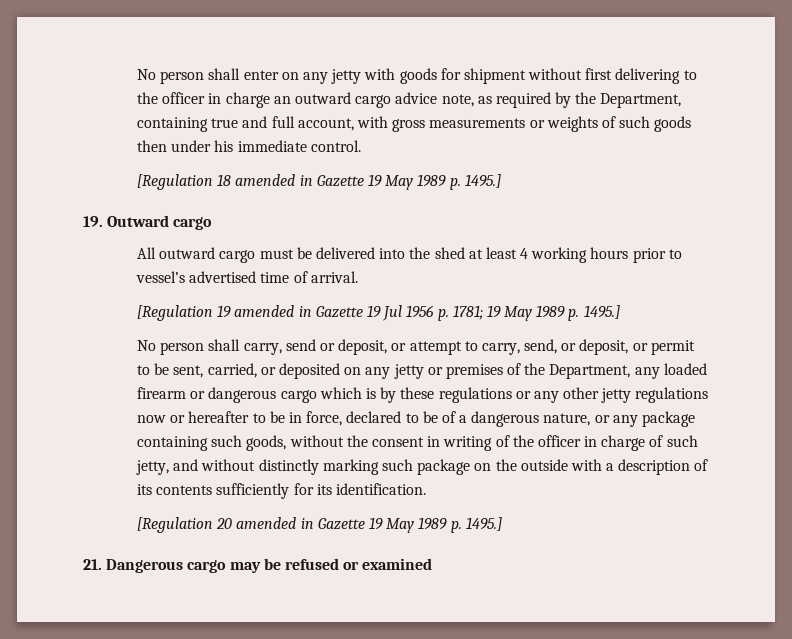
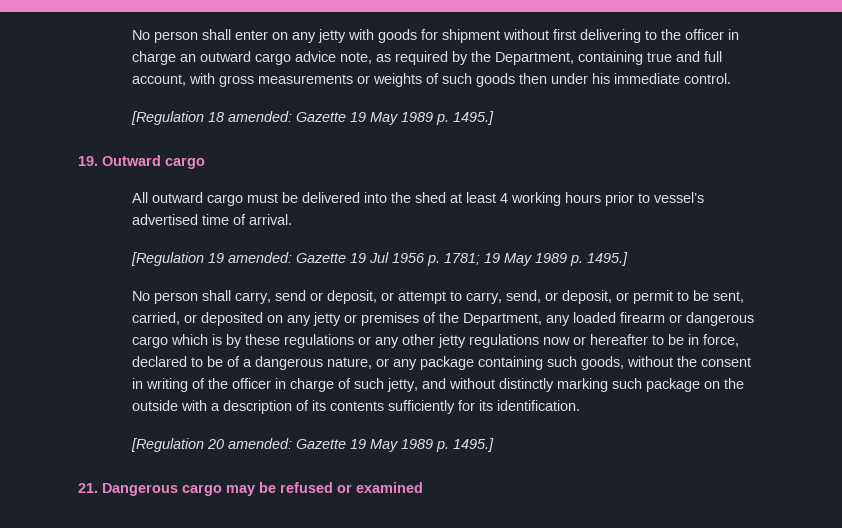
[235,174,313,186] amended in -> [227,111,292,122] amended:
[234,305,312,317] amended in -> [227,252,292,263] amended:
[236,517,314,529] amended in -> [227,438,292,449] amended:

